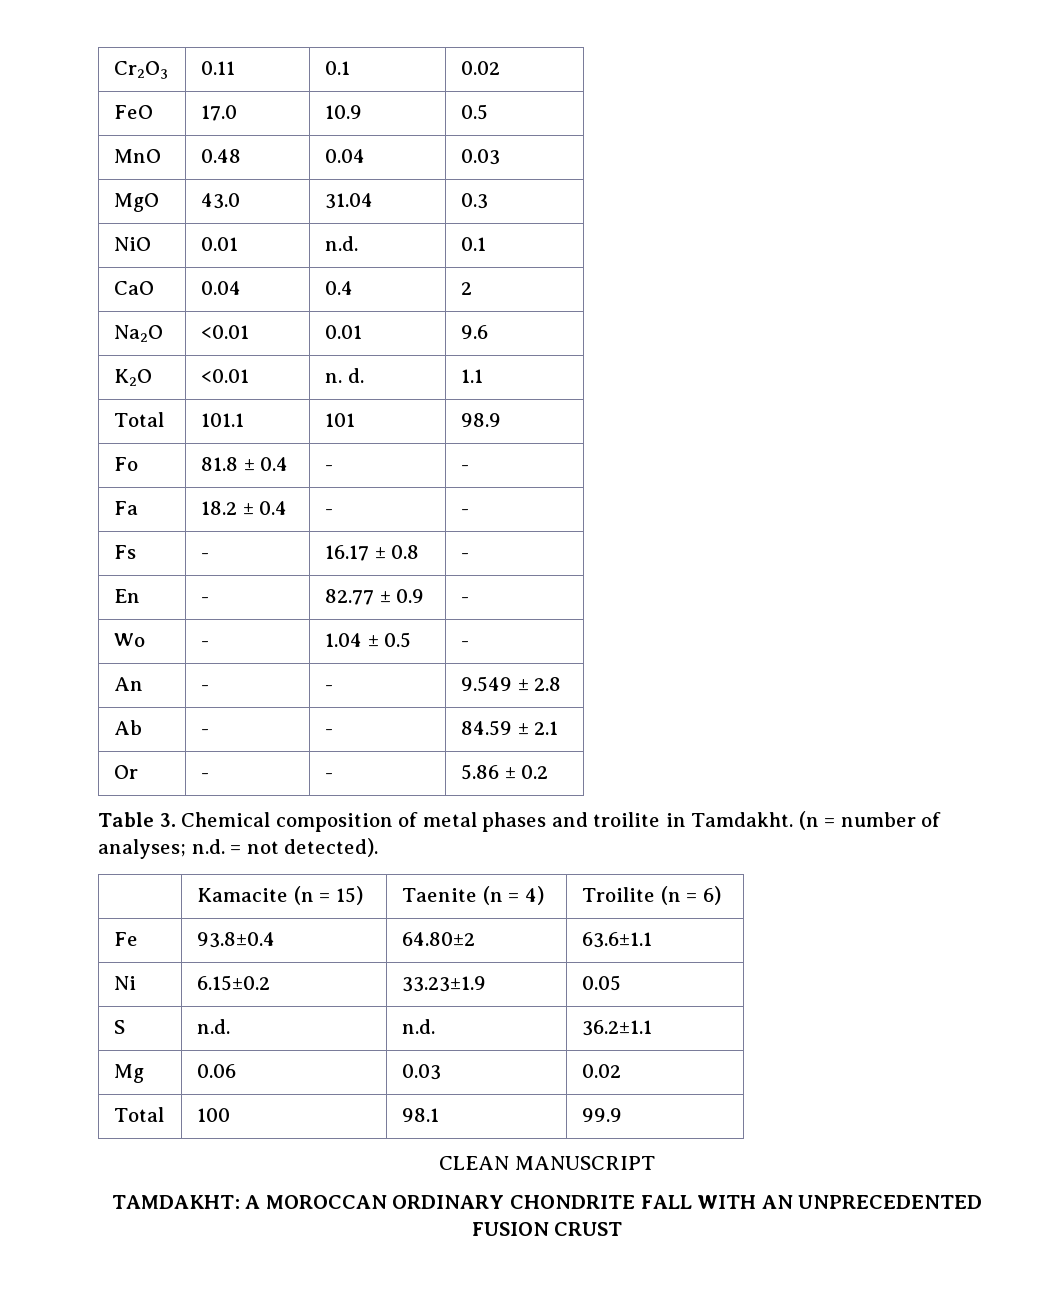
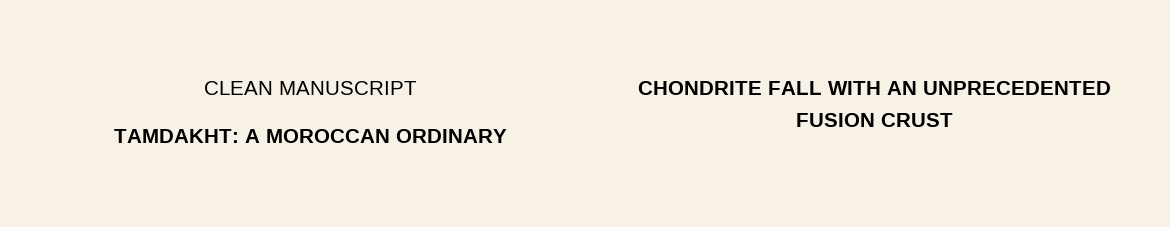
[114,61,169,79] [201,61,236,75] [325,61,351,75] [461,61,501,75] [114,105,154,119] [201,105,238,121] [325,105,363,119] [461,104,489,120] [114,149,162,163] [201,149,242,163] [325,149,366,163] [461,149,501,165] [114,193,160,212] [201,193,241,209] [325,193,374,209] [461,193,489,209] [114,237,152,251] [201,237,239,251] [325,236,359,251] [461,237,487,251] [114,281,155,295] [201,281,242,295] [325,281,354,295] [461,282,473,295] [114,325,164,342] [201,325,250,339] [325,325,363,339] [461,325,489,339] [114,369,153,386] [201,369,250,383] [325,368,364,383] [461,369,484,383] [114,412,165,427] [201,413,245,427] [325,413,356,427] [461,413,502,427] [114,457,139,471] [201,457,289,471] [325,465,334,471] [461,465,470,471] [114,501,139,515] [201,501,288,515] [325,509,334,515] [461,509,470,515] [114,545,137,559] [201,553,210,559] [325,545,420,561] [461,553,470,559] [114,589,141,603] [201,597,210,603] [325,589,425,605] [461,597,470,603] [114,633,146,647] [201,641,210,647] [325,632,412,648] [461,641,470,647] [114,677,144,691] [201,685,210,691] [325,685,334,691] [461,676,562,692] [114,720,143,735] [201,729,210,735] [325,729,334,735] [461,720,559,736] [114,765,139,779] [201,773,210,779] [325,773,334,779] [461,764,549,780] [98,811,942,832] [98,838,379,859] [197,886,363,905] [402,886,544,905] [582,886,721,905] [114,932,139,946] [197,932,276,948] [402,932,476,946] [582,932,653,948] [114,976,137,990] [197,975,271,991] [402,976,487,992] [582,975,622,991] [114,1020,126,1034] [197,1019,231,1034] [402,1019,436,1034] [582,1020,653,1036] [114,1064,145,1083] [197,1064,237,1078] [402,1064,442,1080] [582,1064,622,1078] [114,1107,165,1122] [197,1108,231,1122] [402,1108,440,1122] [582,1108,623,1122] Cr2O3 | 0.11 | 0.1 | 0.02 // FeO | 17.0 | 10.9 | 0.5 // MnO | 0.48 | 0.04 | 0.03 // MgO | 43.0 | 31.04 | 0.3 // NiO | 0.01 | n.d. | 0.1 // CaO | 0.04 | 0.4 | 2 // Na2O | <0.01 | 0.01 | 9.6 // K2O | <0.01 | n. d. | 1.1 // Total | 101.1 | 101 | 98.9 // Fo | 81.8 ± 0.4 | - | - // Fa | 18.2 ± 0.4 | - | - // Fs | - | 16.17 ± 0.8 | - // En | - | 82.77 ± 0.9 | - // Wo | - | 1.04 ± 0.5 | - // An | - | - | 9.549 ± 2.8 // Ab | - | - | 84.59 ± 2.1 // Or | - | - | 5.86 ± 0.2 // Table 3. Chemical composition of metal phases and troilite in Tamdakht. (n = number of analyses; n.d. = not detected). // | Kamacite (n = 15) | Taenite (n = 4) | Troilite (n = 6) // Fe | 93.8±0.4 | 64.80±2 | 63.6±1.1 // Ni | 6.15±0.2 | 33.23±1.9 | 0.05 // S | n.d. | n.d. | 36.2±1.1 // Mg | 0.06 | 0.03 | 0.02 // Total | 100 | 98.1 | 99.9 // -> (204, 88) none

